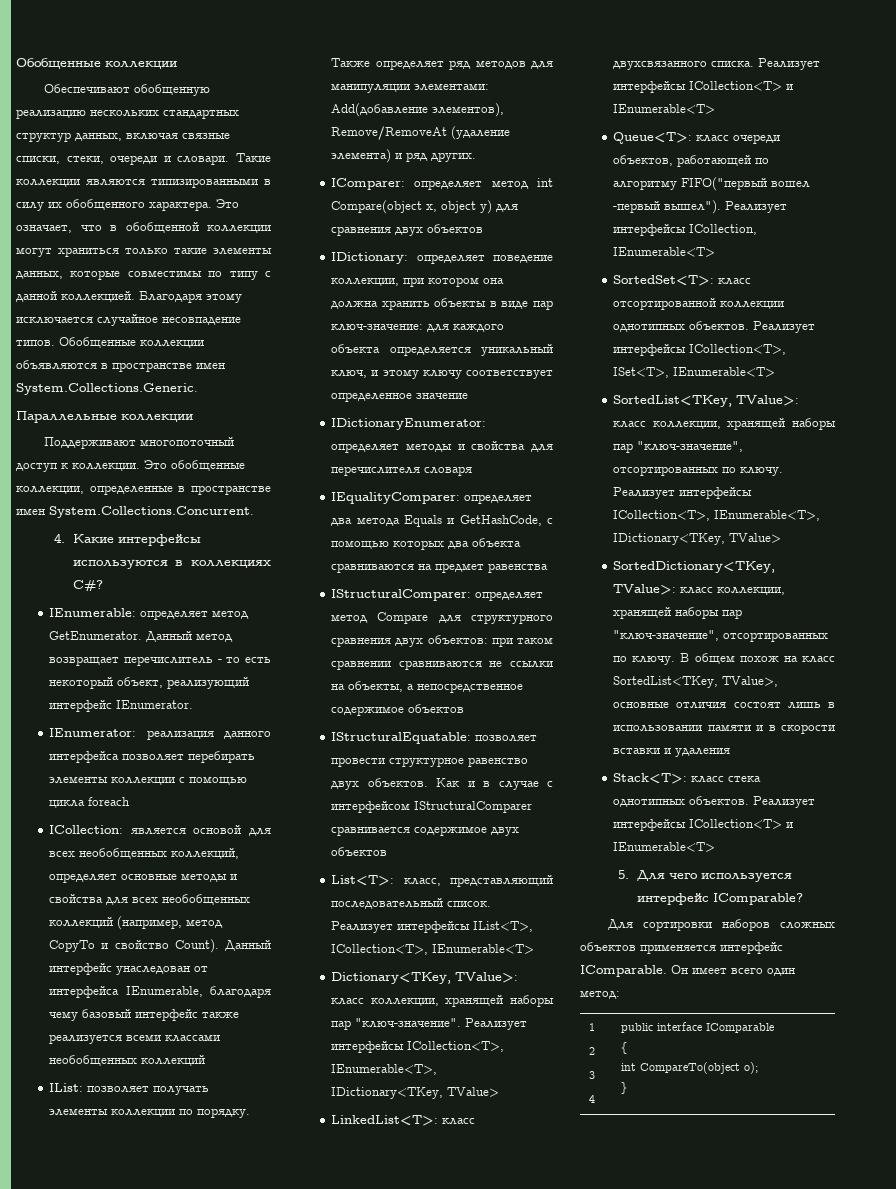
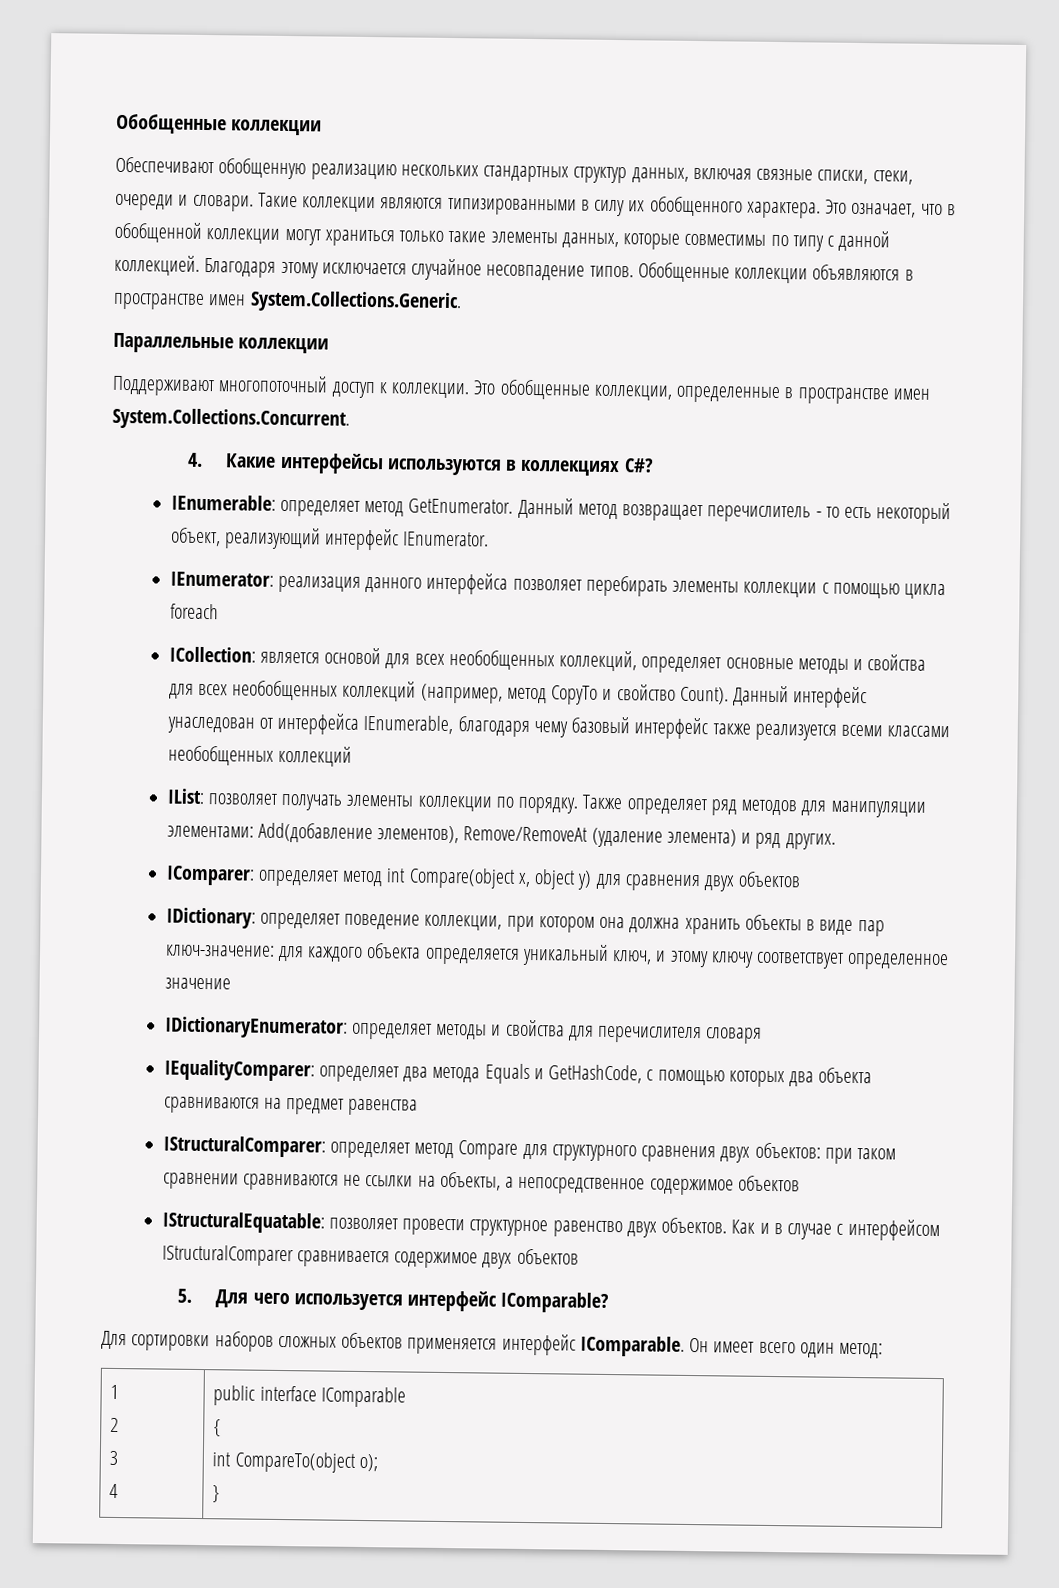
[331,875,553,887] [331,898,492,909] [331,921,534,933] [331,944,535,955] [331,972,519,984] [331,995,554,1007] [331,1018,528,1030] [331,1041,505,1053] [331,1064,438,1075] [331,1087,500,1099] [331,1115,476,1126] [613,58,821,70] [613,81,794,93] [613,104,716,114] [613,132,781,144] [613,155,770,167] [613,177,811,191] [613,200,788,214] [613,224,758,236] [613,247,716,257] [613,275,752,286] [613,298,785,310] [613,321,816,333] [613,344,787,356] [613,367,776,378] [613,395,800,407] [613,418,836,430] [613,441,744,453] [613,466,784,476] [613,487,753,499] [613,510,821,521] [613,533,782,545] [613,561,776,573] [613,584,786,595] [613,607,743,619] [613,630,829,642] [613,653,835,665] [613,676,779,688] [613,702,835,709] [613,724,835,734] [613,748,731,757] [613,773,762,784] [613,796,816,808] [613,819,794,831] [613,842,716,852] // List<T>: класс, представляющий последовательный список. Реализует интерфейсы IList<T>, ICollection<T>, IEnumerable<T> // Dictionary<TKey, TValue>: класс коллекции, хранящей наборы пар "ключ-значение". Реализует интерфейсы ICollection<T>, IEnumerable<T>, IDictionary<TKey, TValue> // LinkedList<T>: класс двухсвязанного списка. Реализует интерфейсы ICollection<T> и IEnumerable<T> // Queue<T>: класс очереди объектов, работающей по алгоритму FIFO("первый вошел -первый вышел"). Реализует интерфейсы ICollection, IEnumerable<T> // SortedSet<T>: класс отсортированной коллекции однотипных объектов. Реализует интерфейсы ICollection<T>, ISet<T>, IEnumerable<T> // SortedList<TKey, TValue>: класс коллекции, хранящей наборы пар "ключ-значение", отсортированных по ключу. Реализует интерфейсы ICollection<T>, IEnumerable<T>, IDictionary<TKey, TValue> // SortedDictionary<TKey, TValue>: класс коллекции, хранящей наборы пар "ключ-значение", отсортированных по ключу. В общем похож на класс SortedList<TKey, TValue>, основные отличия состоят лишь в использовании памяти и в скорости вставки и удаления // Stack<T>: класс стека однотипных объектов. Реализует интерфейсы ICollection<T> и IEnumerable<T> -> (579, 1256) none

